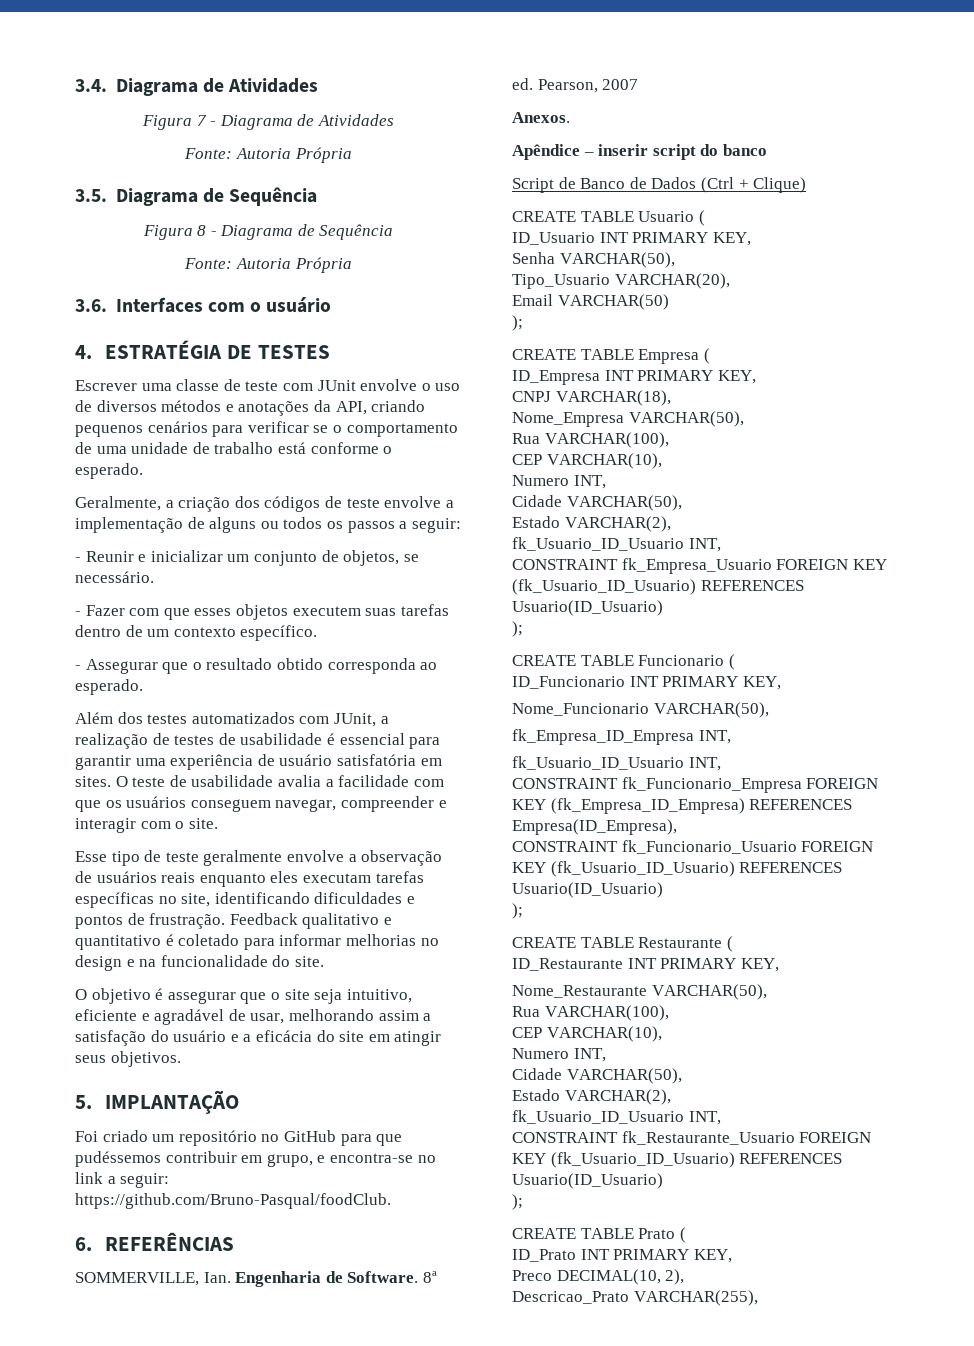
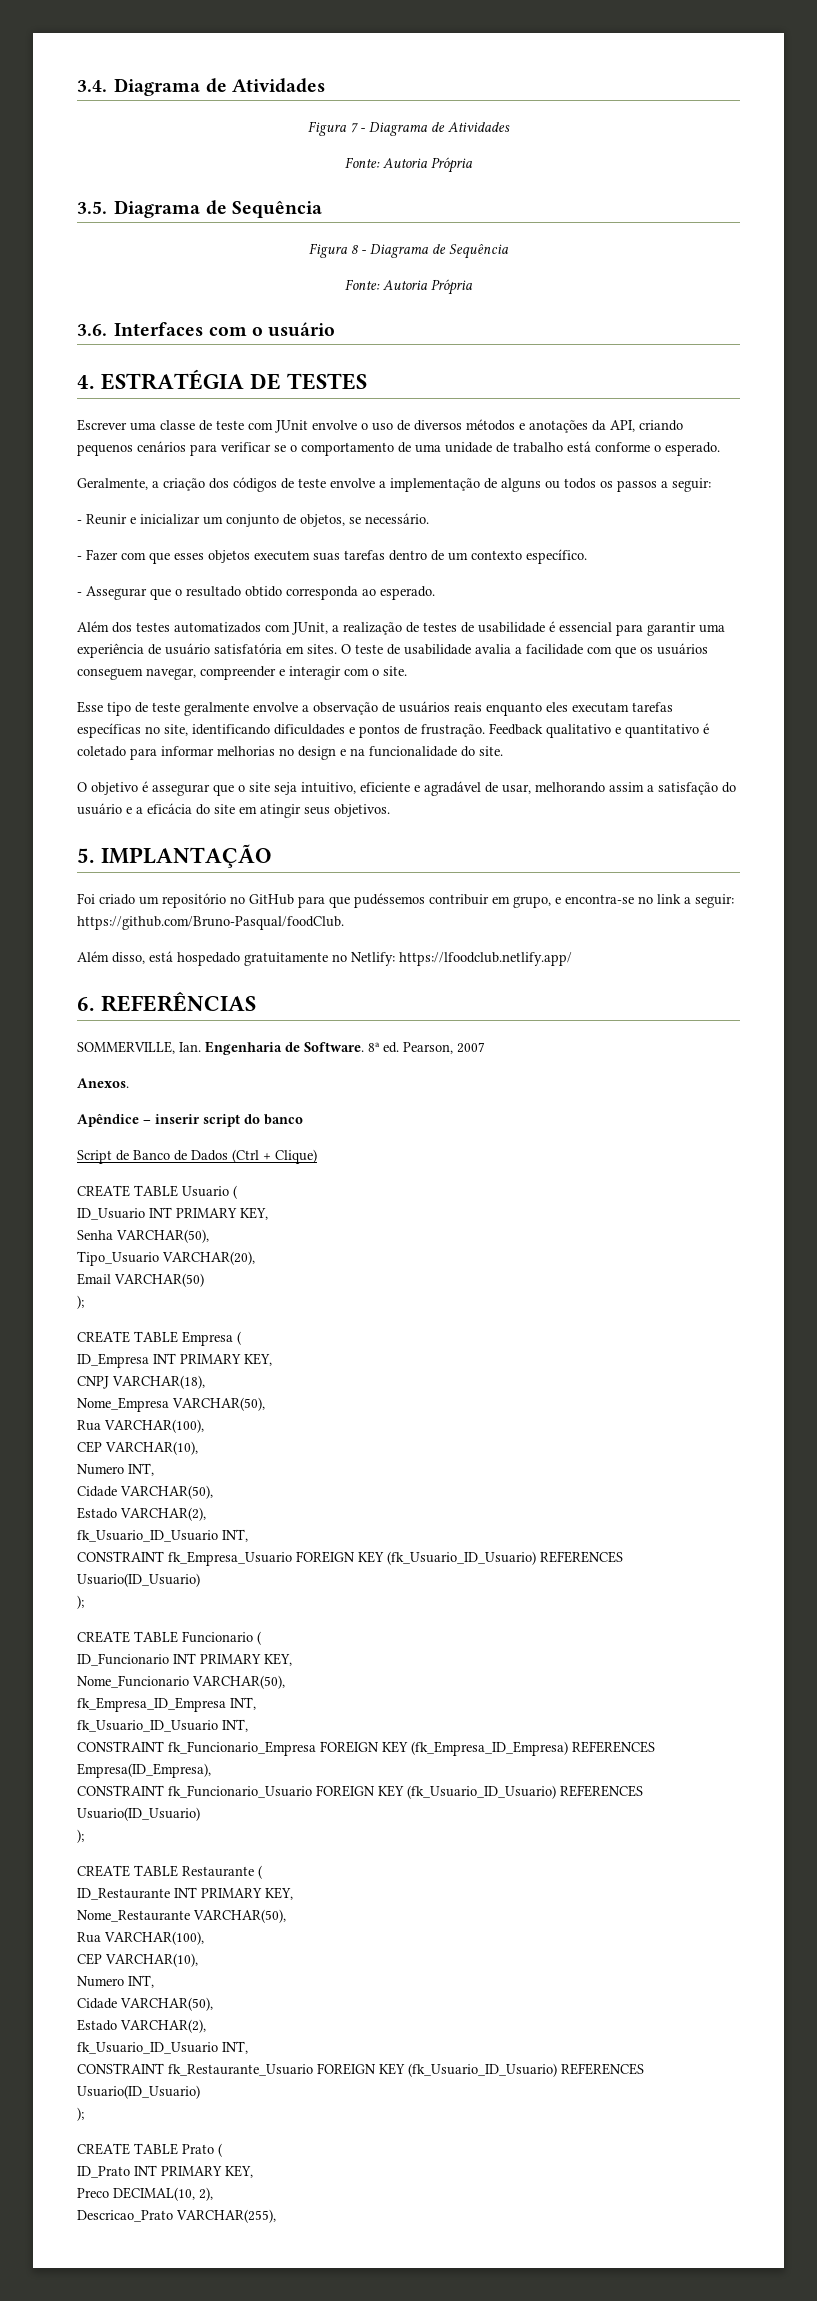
(391, 1201) none -> [77,951,572,966] // Além disso, está hospedado gratuitamente no Netlify: https://lfoodclub.netlify.app/

